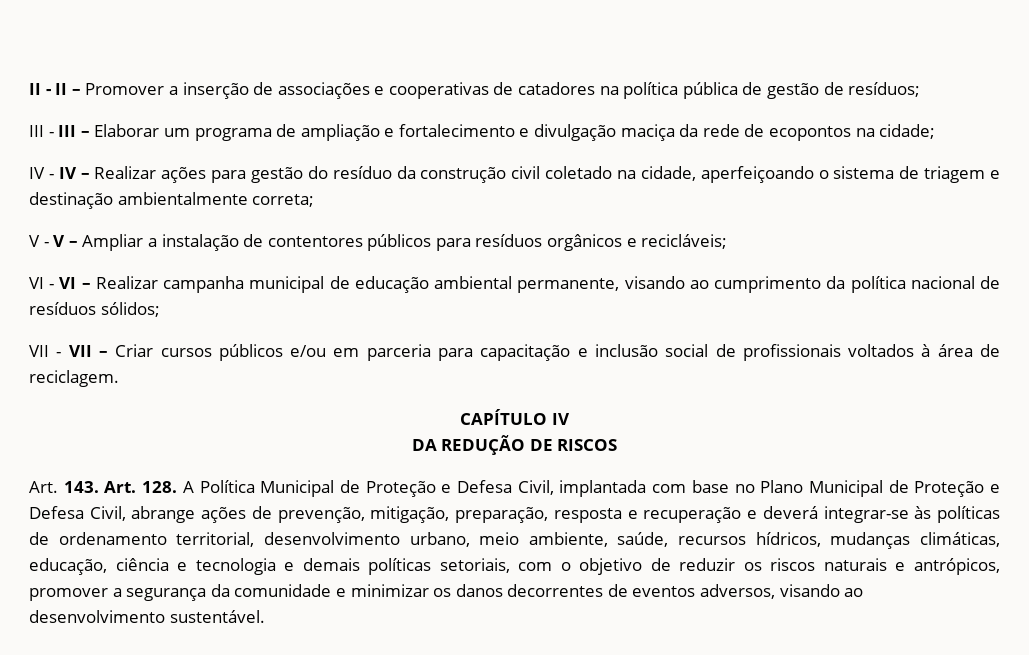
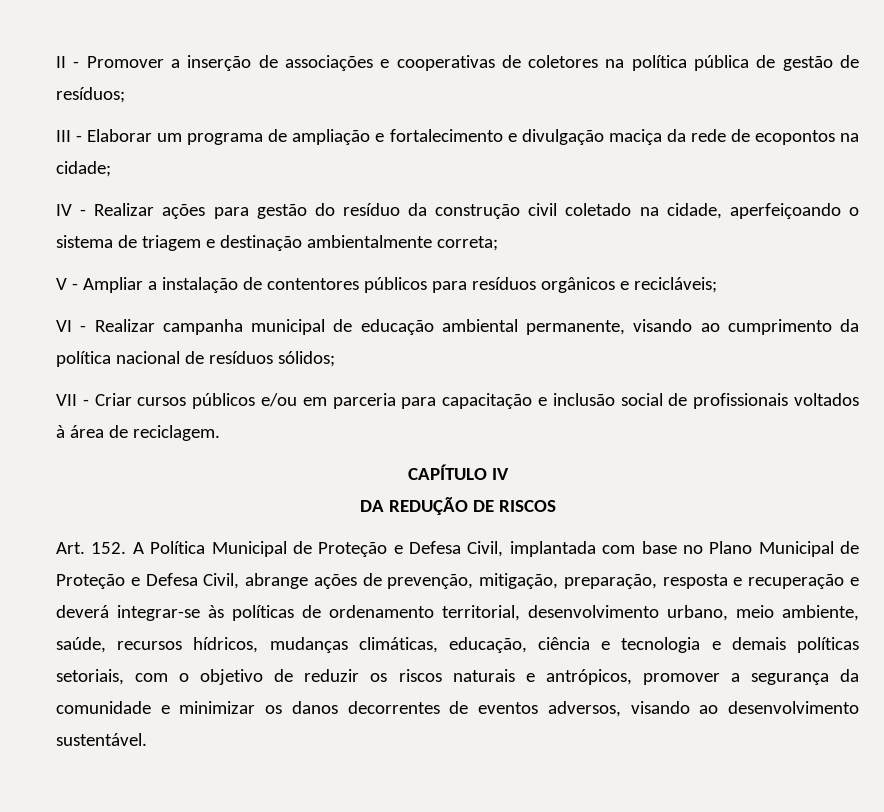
[29,83,81,95] II - II – -> [56,56,80,68] II -
[518,82,596,95] catadores -> [528,55,599,68] coletores
[58,125,90,137] III – -> (83, 138) none
[58,167,90,179] IV – -> (87, 212) none
[53,235,78,247] V – -> (78, 286) none
[59,277,91,289] VI – -> (87, 328) none
[68,345,108,357] VII – -> (89, 402) none
[63,481,178,493] 143. Art. 128. -> [91,542,127,554] 152.

